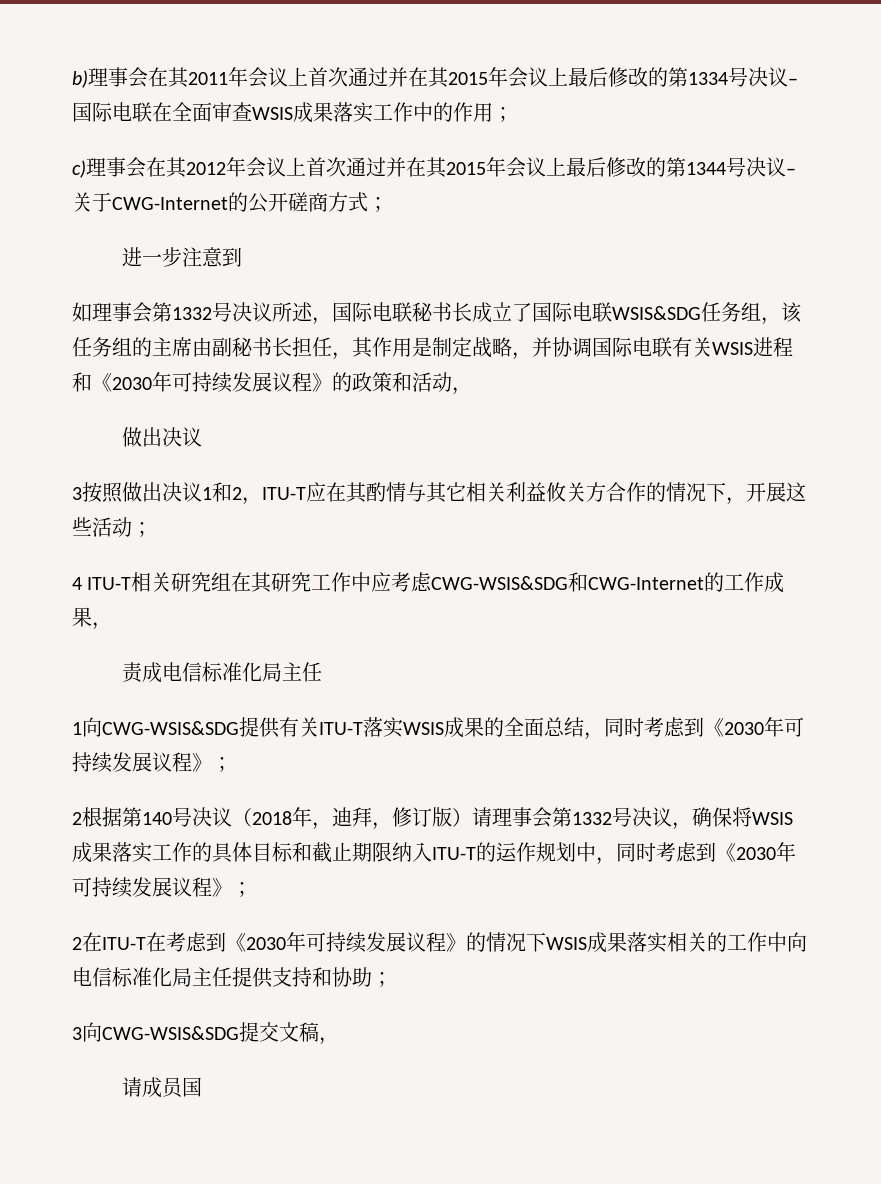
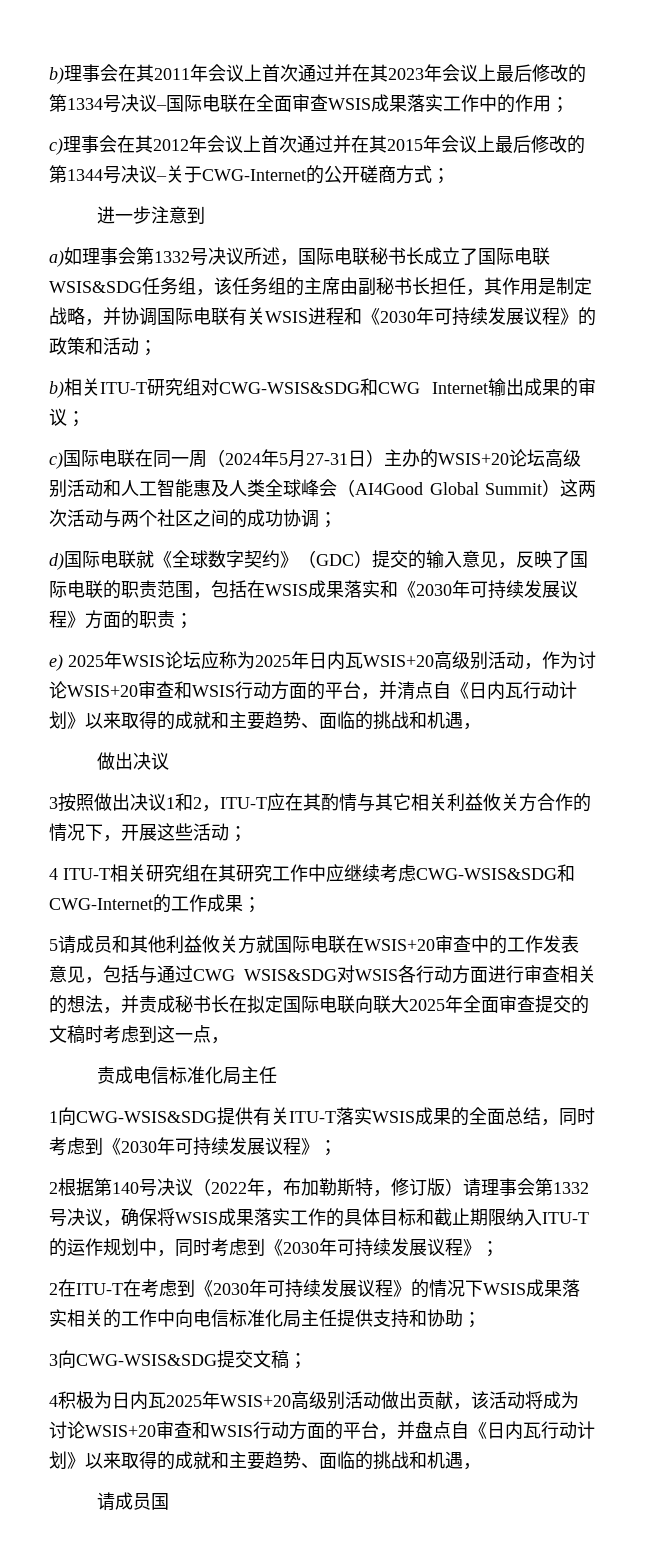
[448,72,488,85] 2015 -> [388,68,424,80] 2023
(242, 257) none -> [49,250,64,267] a)
(452, 382) none -> [139,340,157,356] [49,378,596,398] [49,408,85,427] [49,449,581,469] [49,479,596,498] [49,509,337,528] [49,550,588,570] [49,580,578,599] [49,610,193,629] [49,651,596,671] [49,681,577,700] [49,711,463,730] ； // b)相关ITU-T研究组对CWG-WSIS&SDG和CWG Internet输出成果的审议； // c)国际电联在同一周（2024年5月27-31日）主办的WSIS+20论坛高级别活动和人工智能惠及人类全球峰会（AI4Good Global Summit）这两次活动与两个社区之间的成功协调； // d)国际电联就《全球数字契约》（GDC）提交的输入意见，反映了国际电联的职责范围，包括在WSIS成果落实和《2030年可持续发展议程》方面的职责； // e) 2025年WSIS论坛应称为2025年日内瓦WSIS+20高级别活动，作为讨论WSIS+20审查和WSIS行动方面的平台，并清点自《日内瓦行动计划》以来取得的成就和主要趋势、面临的挑战和机遇
(392, 582) none -> [344,864,380,882] 继续
(92, 617) none -> [243,897,261,913] [49,935,579,954] [49,965,596,984] [49,995,589,1014] [49,1025,211,1044] ； // 5请成员和其他利益攸关方就国际电联在WSIS+20审查中的工作发表意见，包括与通过CWG WSIS&SDG对WSIS各行动方面进行审查相关的想法，并责成秘书长在拟定国际电联向联大2025年全面审查提交的文稿时考虑到这一点
[252,807,372,830] 2018年，迪拜 -> [211,1178,373,1197] 2022年，布加勒斯特
(319, 1032) none -> [289,1353,307,1369] [49,1391,579,1410] [49,1421,595,1440] [49,1451,463,1470] ； // 4积极为日内瓦2025年WSIS+20高级别活动做出贡献，该活动将成为讨论WSIS+20审查和WSIS行动方面的平台，并盘点自《日内瓦行动计划》以来取得的成就和主要趋势、面临的挑战和机遇

